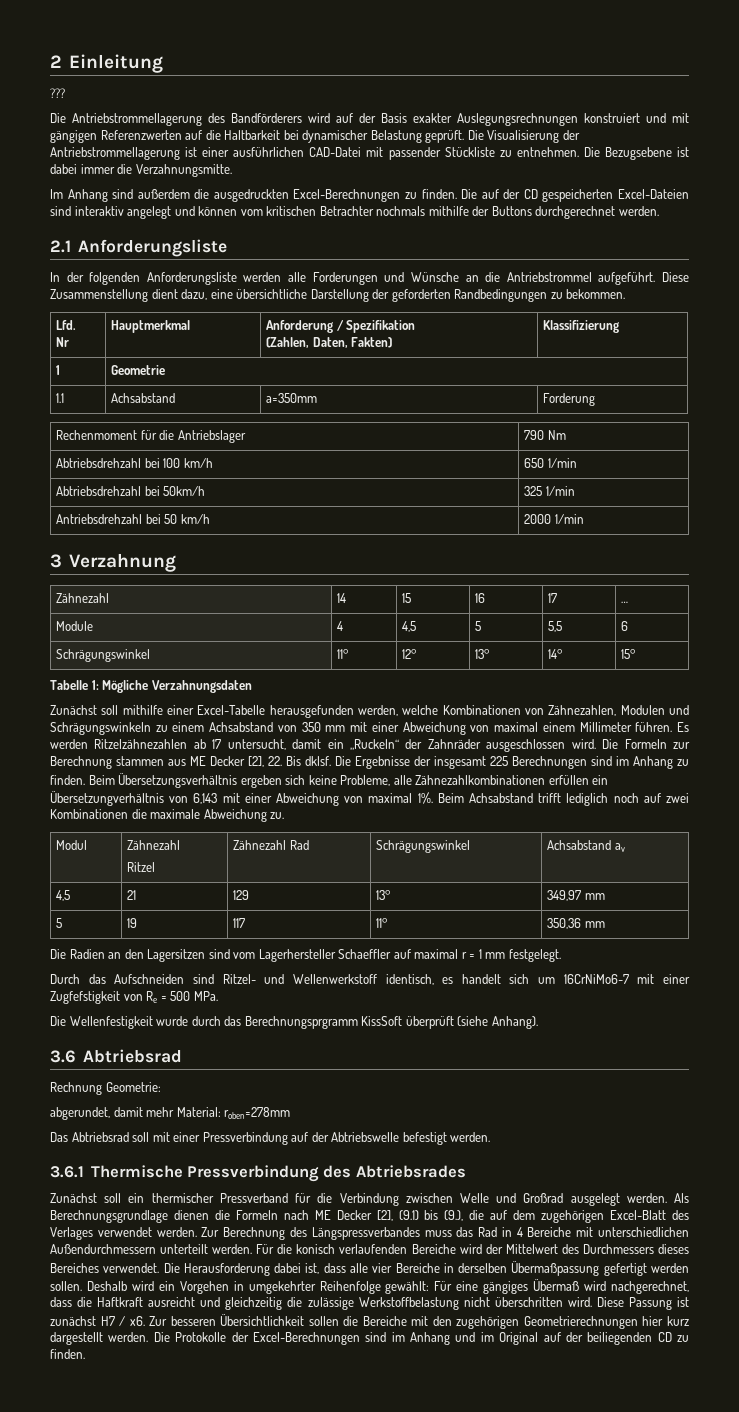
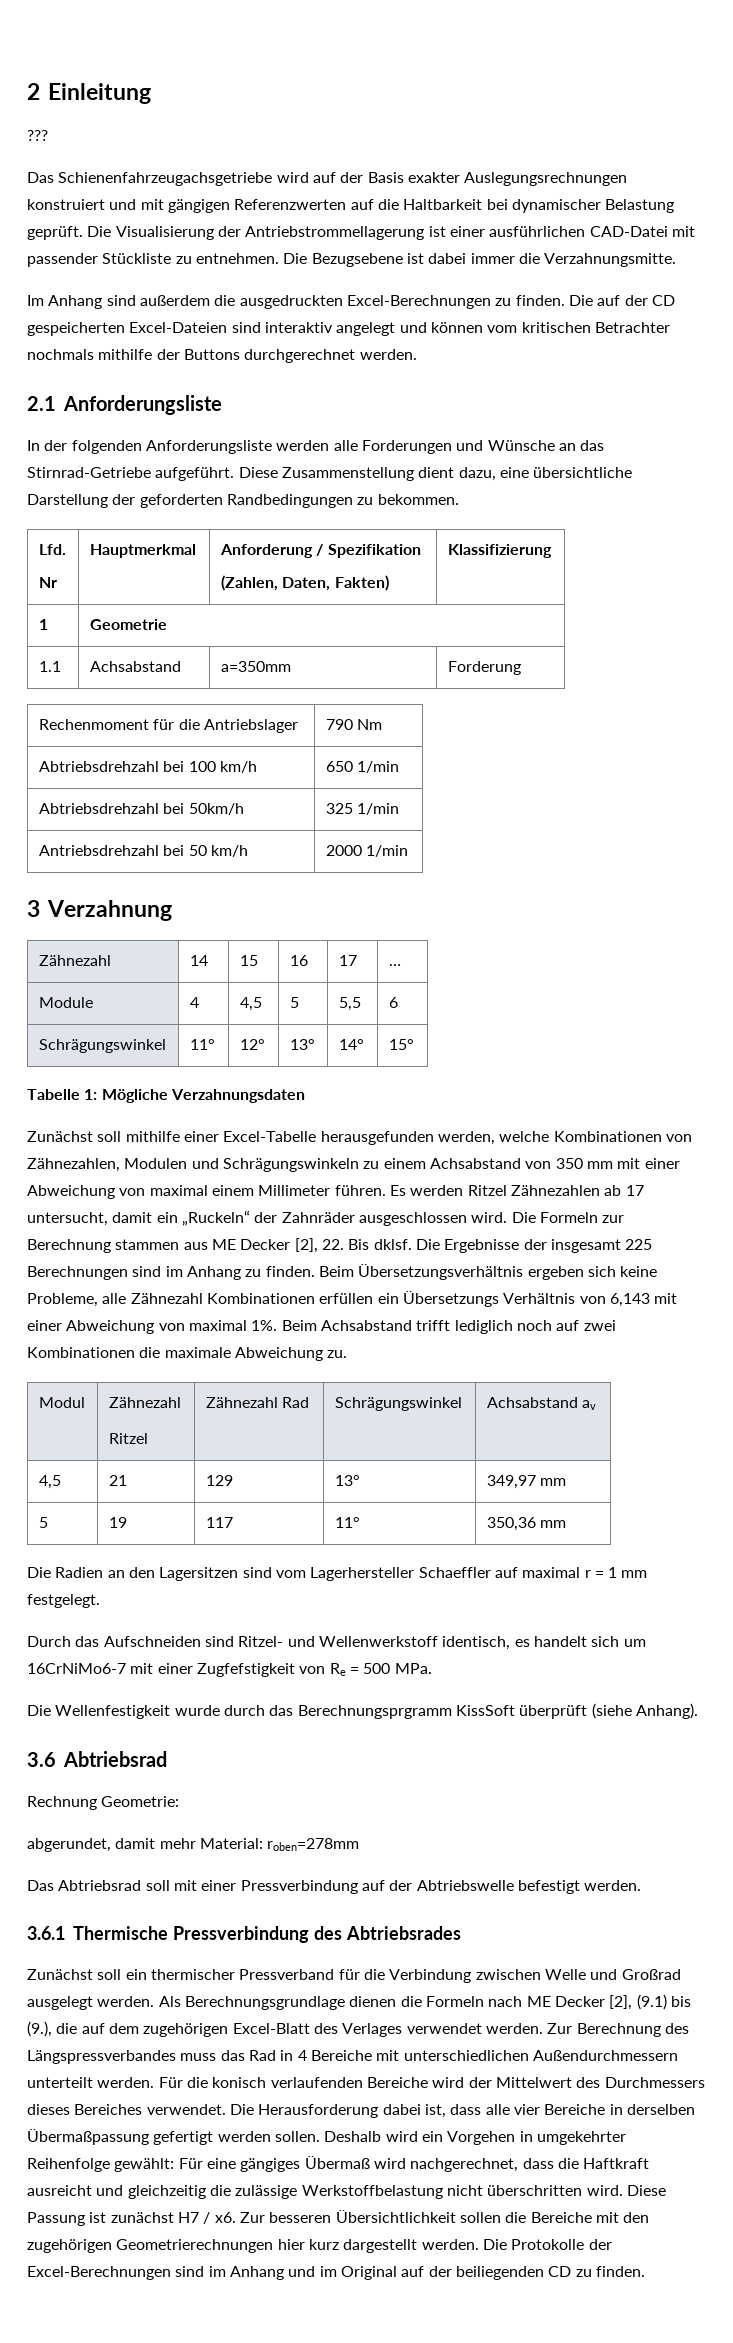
[50,113,302,126] Die Antriebstrommellagerung des Bandförderers -> [27,172,273,186] Das Schienenfahrzeugachsgetriebe
[485,272,592,282] die Antriebstrommel -> [580,440,605,451] [27,467,151,478] das Stirnrad-Getriebe
[94,739,188,749] Ritzelzähnezahlen -> [467,1185,600,1196] Ritzel Zähnezahlen
[415,775,609,785] [50,790,164,806] Zähnezahlkombinationen erfüllen ein Übersetzungverhältnis -> [130,1291,576,1307] Zähnezahl Kombinationen erfüllen ein Übersetzungs Verhältnis

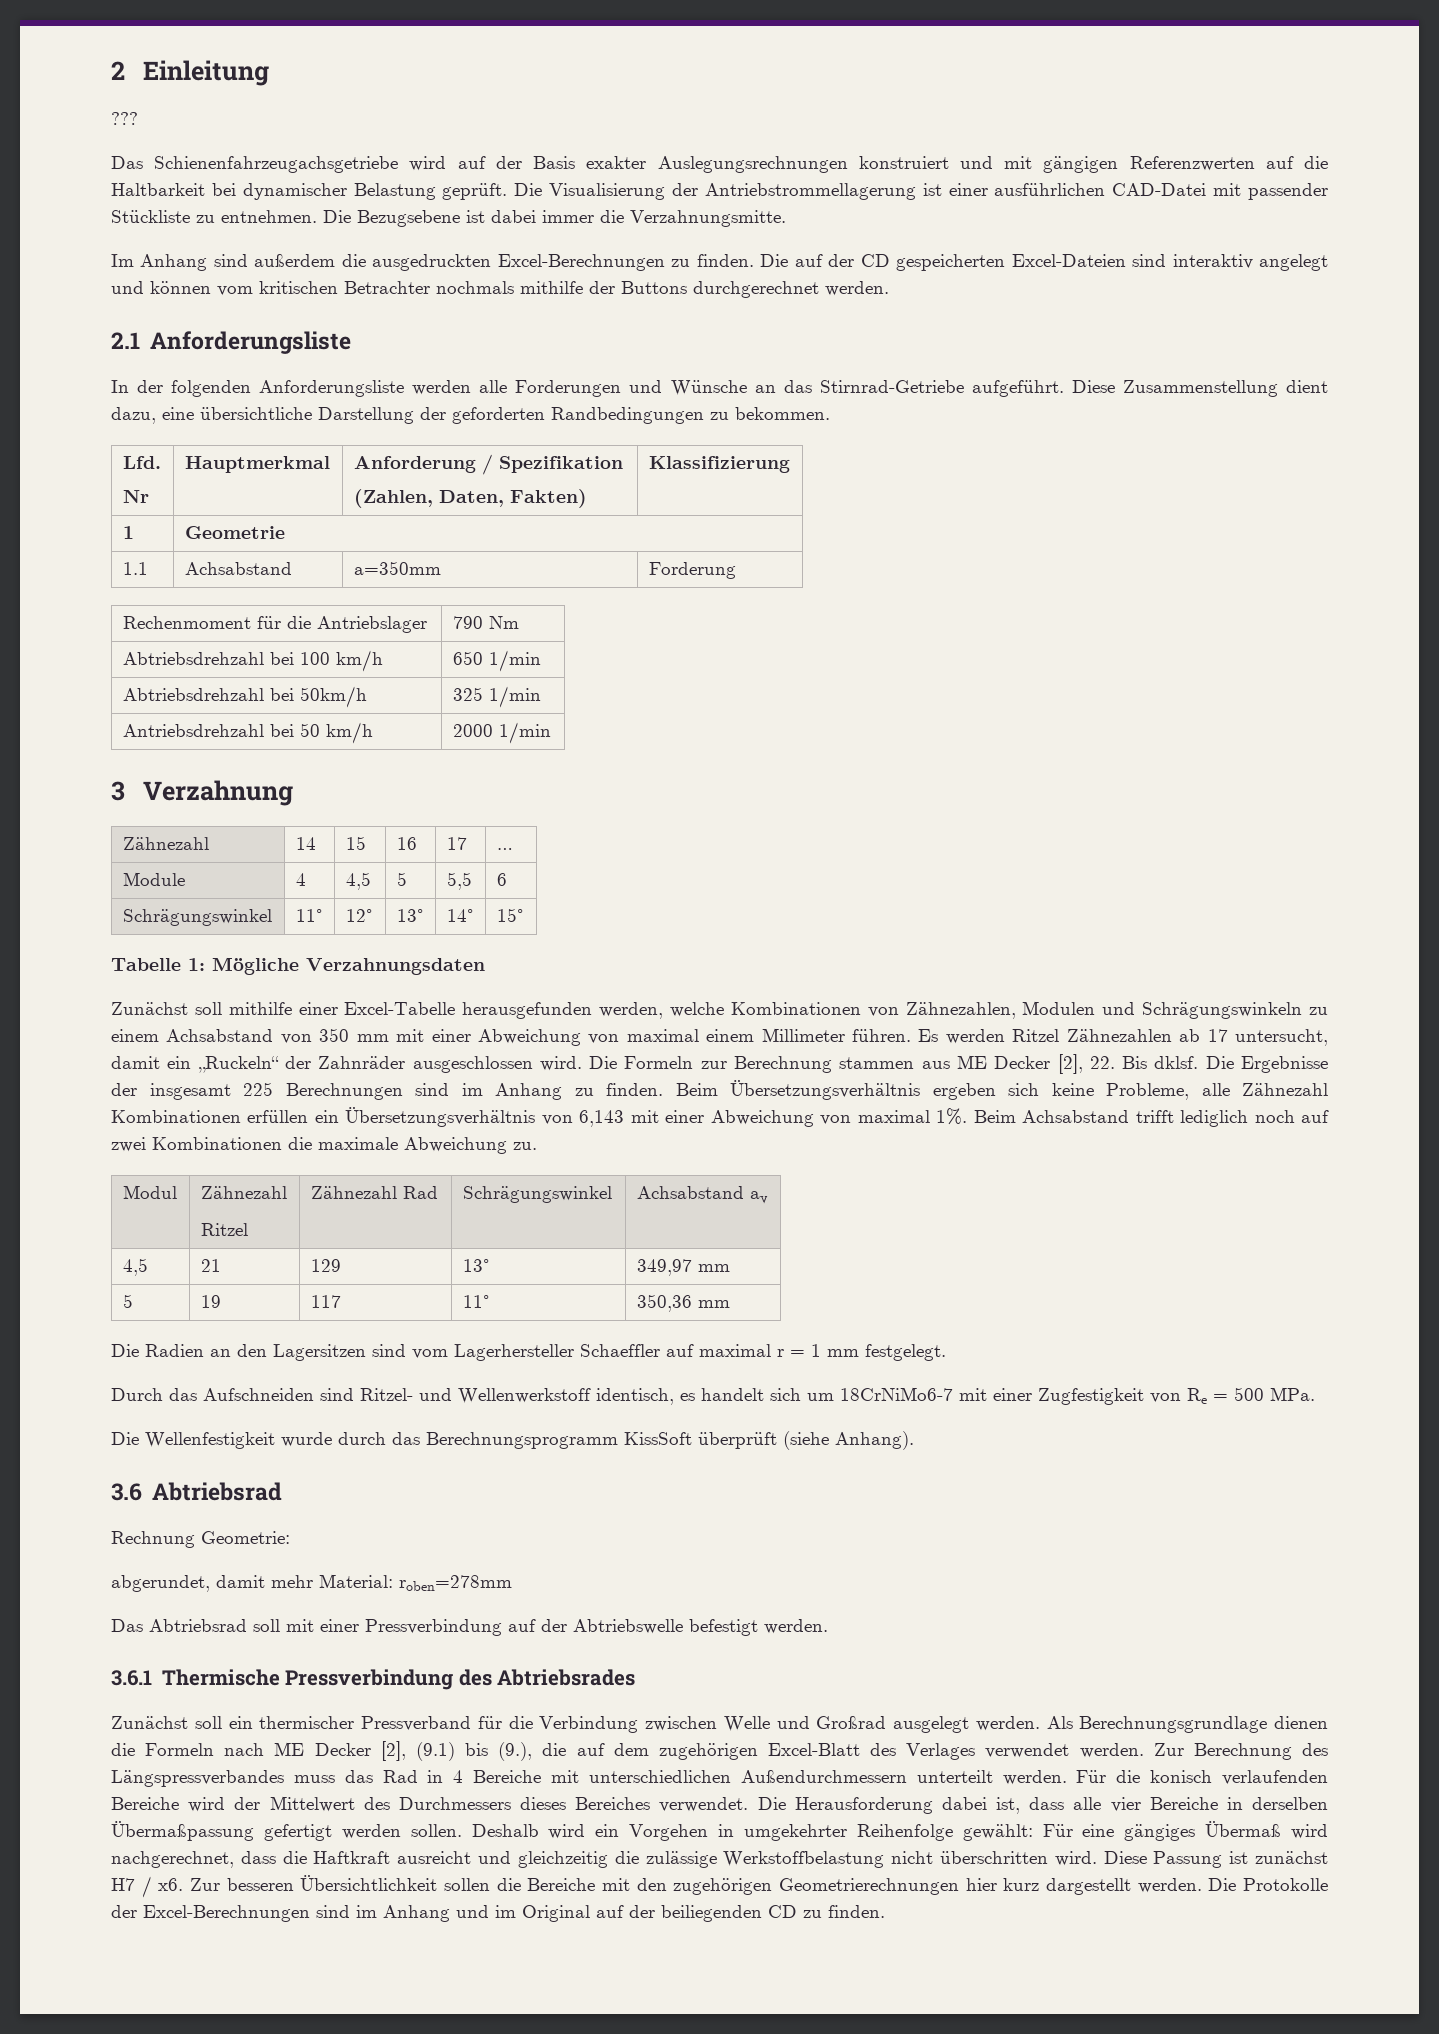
[402,1291,576,1307] Übersetzungs Verhältnis -> [345,1107,536,1127] Übersetzungsverhältnis
[27,1663,295,1677] 16CrNiMo6-7 mit einer Zugfefstigkeit -> [840,1387,1144,1405] 18CrNiMo6-7 mit einer Zugfestigkeit
[297,1705,452,1719] Berechnungsprgramm -> [426,1432,618,1449] Berechnungsprogramm

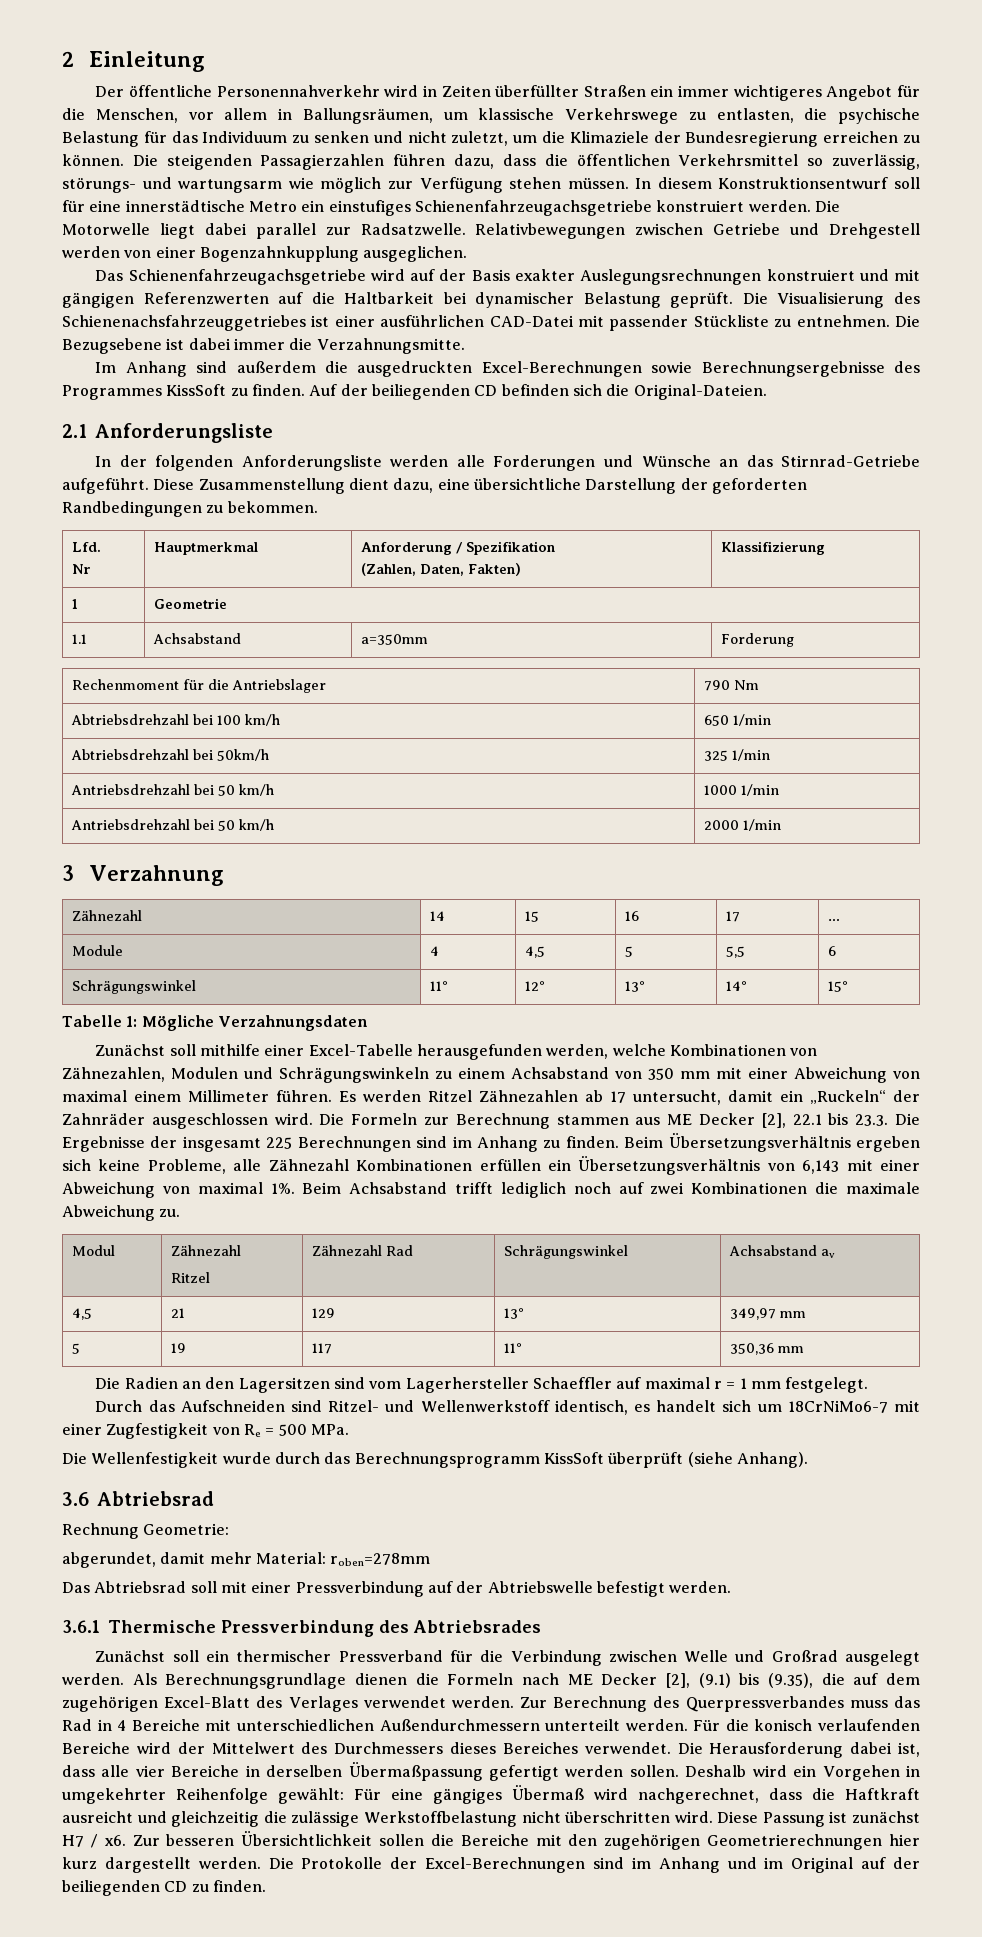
[111,112,138,125] ??? -> [95,85,920,101] [62,108,920,124] [62,131,920,147] [62,154,921,170] [62,177,921,193] [62,200,840,216] [62,223,920,239] [62,246,468,262] Der öffentliche Personennahverkehr wird in Zeiten überfüllter Straßen ein immer wichtigeres Angebot für die Menschen, vor allem in Ballungsräumen, um klassische Verkehrswege zu entlasten, die psychische Belastung für das Individuum zu senken und nicht zuletzt, um die Klimaziele der Bundesregierung erreichen zu können. Die steigenden Passagierzahlen führen dazu, dass die öffentlichen Verkehrsmittel so zuverlässig, störungs- und wartungsarm wie möglich zur Verfügung stehen müssen. In diesem Konstruktionsentwurf soll für eine innerstädtische Metro ein einstufiges Schienenfahrzeugachsgetriebe konstruiert werden. Die Motorwelle liegt dabei parallel zur Radsatzwelle. Relativbewegungen zwischen Getriebe und Drehgestell werden von einer Bogenzahnkupplung ausgeglichen.
[672,183,916,200] der Antriebstrommellagerung -> [893,292,920,304] [62,315,306,331] des Schienenachsfahrzeuggetriebes
[671,254,1329,271] [111,281,889,298] zu finden. Die auf der CD gespeicherten Excel-Dateien sind interaktiv angelegt und können vom kritischen Betrachter nochmals mithilfe der Buttons durchgerechnet werden. -> [651,361,920,377] [62,384,767,400] sowie Berechnungsergebnisse des Programmes KissSoft zu finden. Auf der beiliegenden CD befinden sich die Original-Dateien.
(541, 697) none -> [70,784,274,796] [703,784,779,796] // Antriebsdrehzahl bei 50 km/h | 1000 1/min
[1089,1056,1199,1069] 22. Bis dklsf. -> [792,1113,889,1126] 22.1 bis 23.3.
[498,1742,533,1761] (9.), -> [767,1673,813,1688] (9.35),
[111,1770,284,1787] Längspressverbandes -> [685,1696,844,1712] Querpressverbandes

